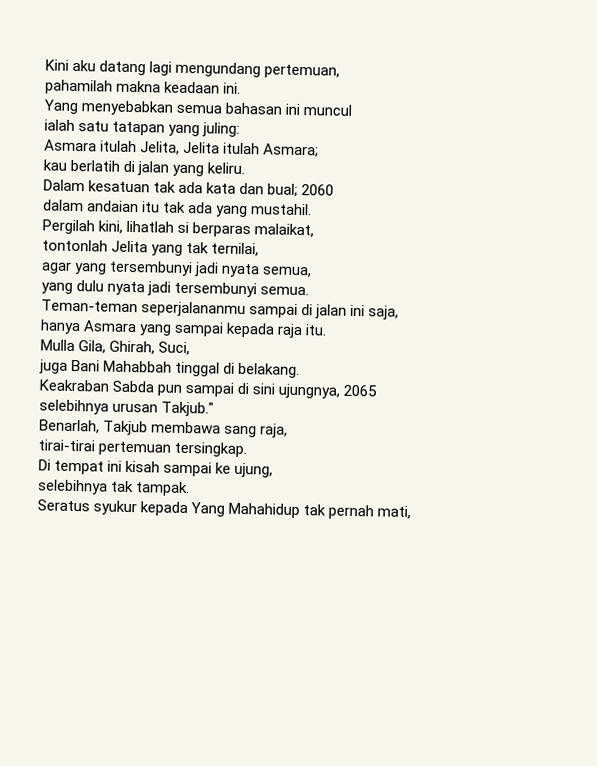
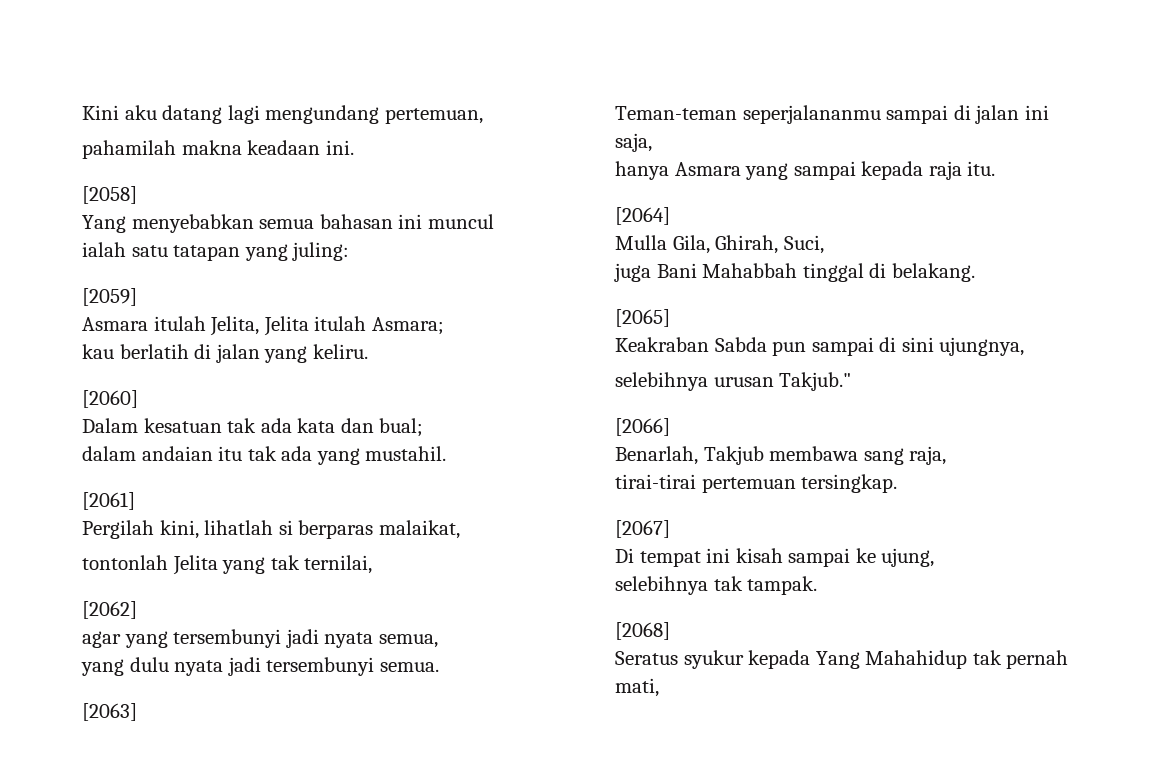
(242, 88) none -> [82,186,137,204] // [2058]
(241, 129) none -> [82,288,137,306] // [2059]
(246, 168) none -> [82,390,138,408] // [2060]
[301,184,335,196] 2060 -> (424, 427) none
(313, 209) none -> [82,492,135,510] // [2061]
(260, 249) none -> [82,601,137,619] // [2062]
(310, 291) none -> [82,703,137,721] // [2063]
(328, 330) none -> [615,207,670,225] // [2064]
(301, 370) none -> [615,309,670,327] // [2065]
[343,384,378,397] 2065 -> (1025, 346) none
(215, 409) none -> [615,418,670,436] // [2066]
(248, 449) none -> [615,520,670,538] // [2067]
(191, 489) none -> [615,622,670,640] // [2068]

